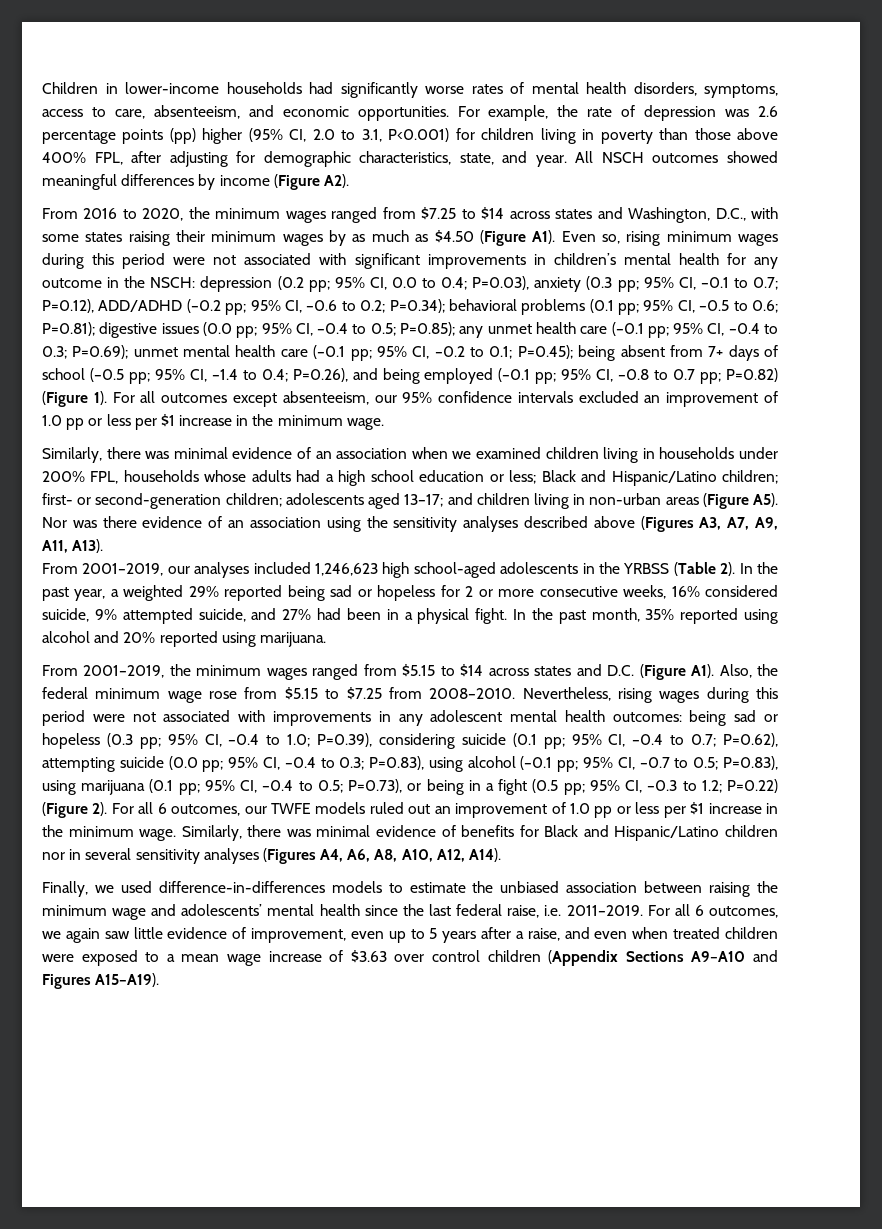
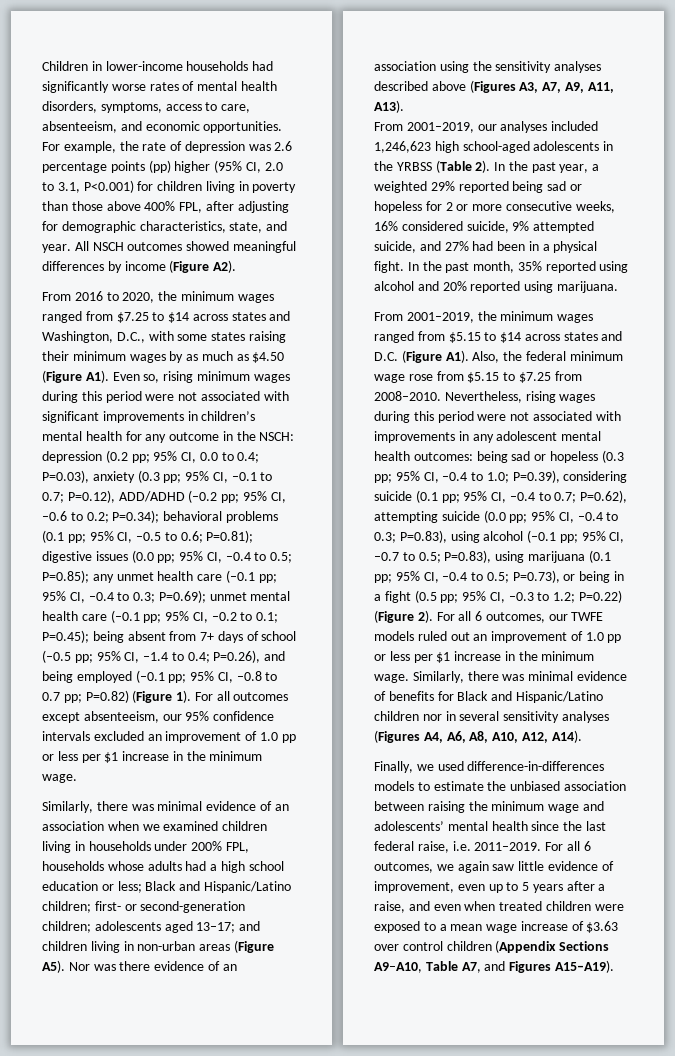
[691,951,746,962] A9–A10 -> [374,961,481,973] A9–A10, Table A7,

